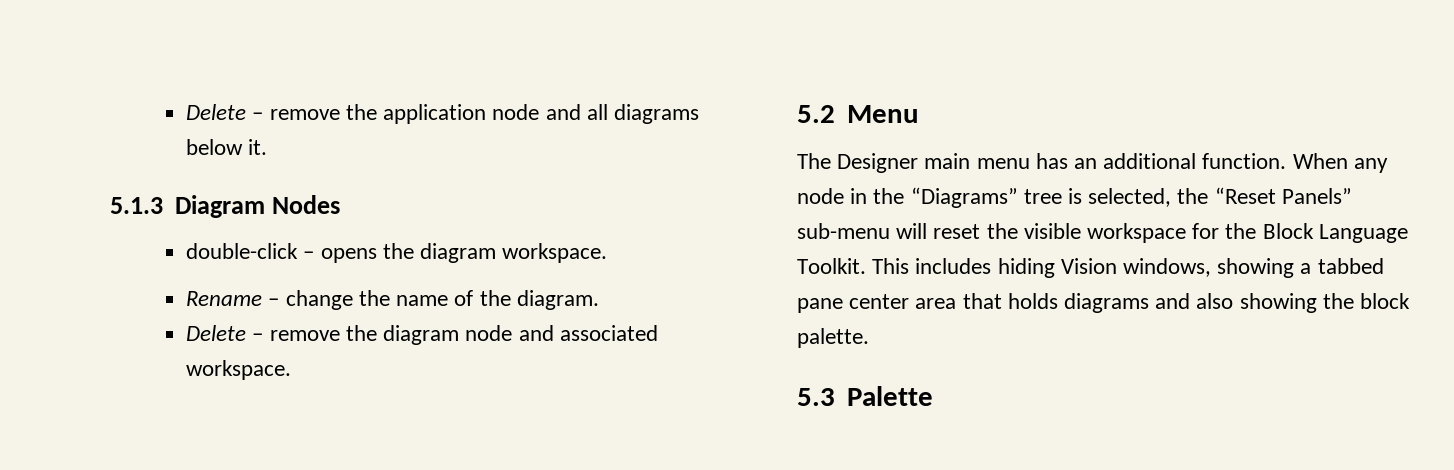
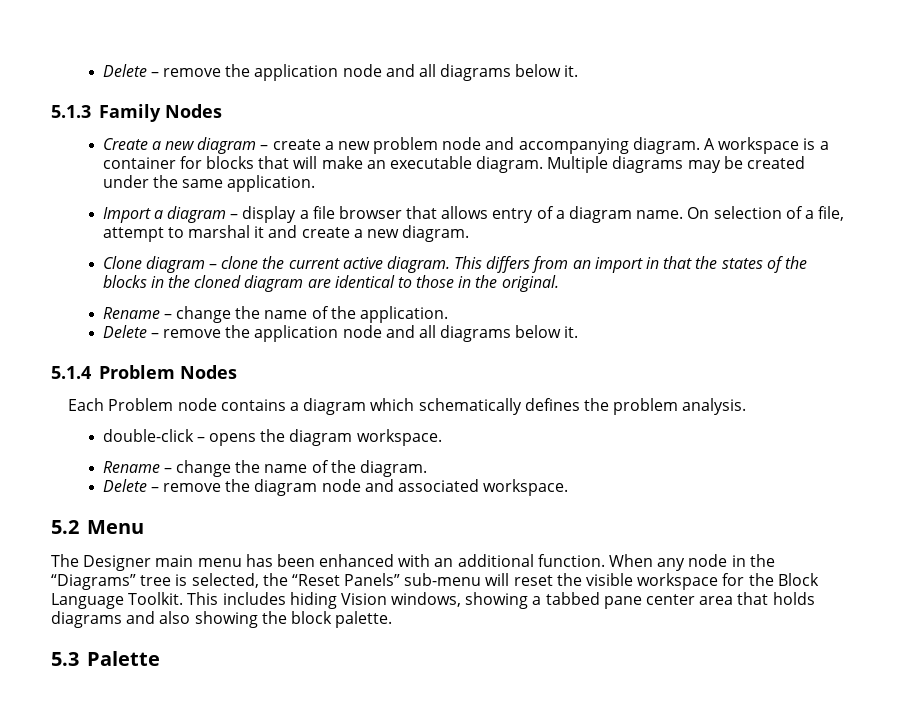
[174,195,340,218] Diagram Nodes -> [98,104,222,122] [102,137,829,154] [102,156,806,173] [102,175,316,192] [102,206,845,223] [102,225,470,242] [102,256,807,273] [102,275,559,292] [102,306,448,323] [102,325,579,342] [51,365,237,379] [68,398,747,415] Family Nodes // Create a new diagram – create a new problem node and accompanying diagram. A workspace is a container for blocks that will make an executable diagram. Multiple diagrams may be created under the same application. // Import a diagram – display a file browser that allows entry of a diagram name. On selection of a file, attempt to marshal it and create a new diagram. // Clone diagram – clone the current active diagram. This differs from an import in that the states of the blocks in the cloned diagram are identical to those in the original. // Rename – change the name of the application. // Delete – remove the application node and all diagrams below it. // 5.1.4 Problem Nodes // Each Problem node contains a diagram which schematically defines the problem analysis.
(1068, 161) none -> [276,554,431,567] been enhanced with

